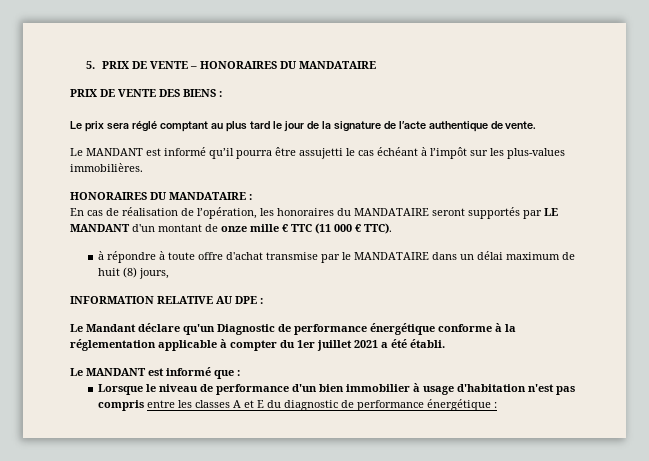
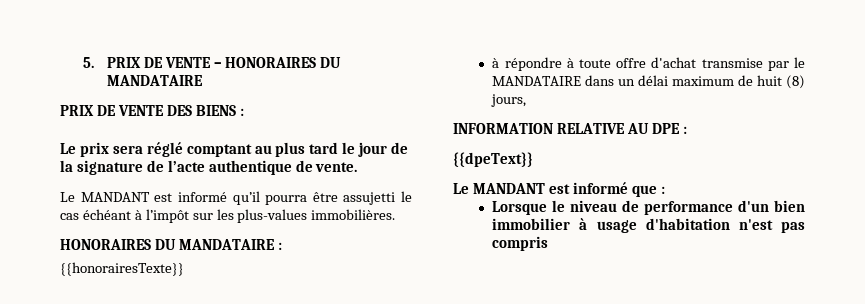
[70,207,558,219] [70,223,392,234] En cas de réalisation de l’opération, les honoraires du MANDATAIRE seront supportés par LE MANDANT d'un montant de onze mille € TTC (11 000 € TTC). -> [60,262,184,276] {{honorairesTexte}}
[70,323,516,335] [70,339,445,351] Le Mandant déclare qu'un Diagnostic de performance énergétique conforme à la réglementation applicable à compter du 1er juillet 2021 a été établi. -> [453,152,533,167] {{dpeText}}
[147,399,498,411] entre les classes A et E du diagnostic de performance énergétique : -> (549, 243) none

